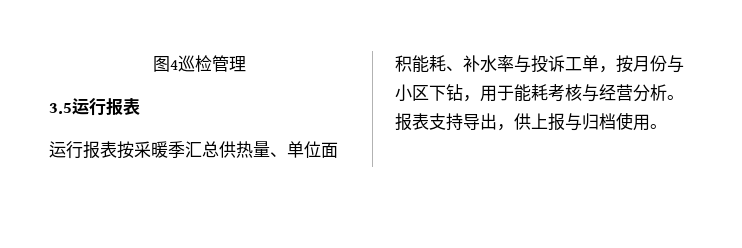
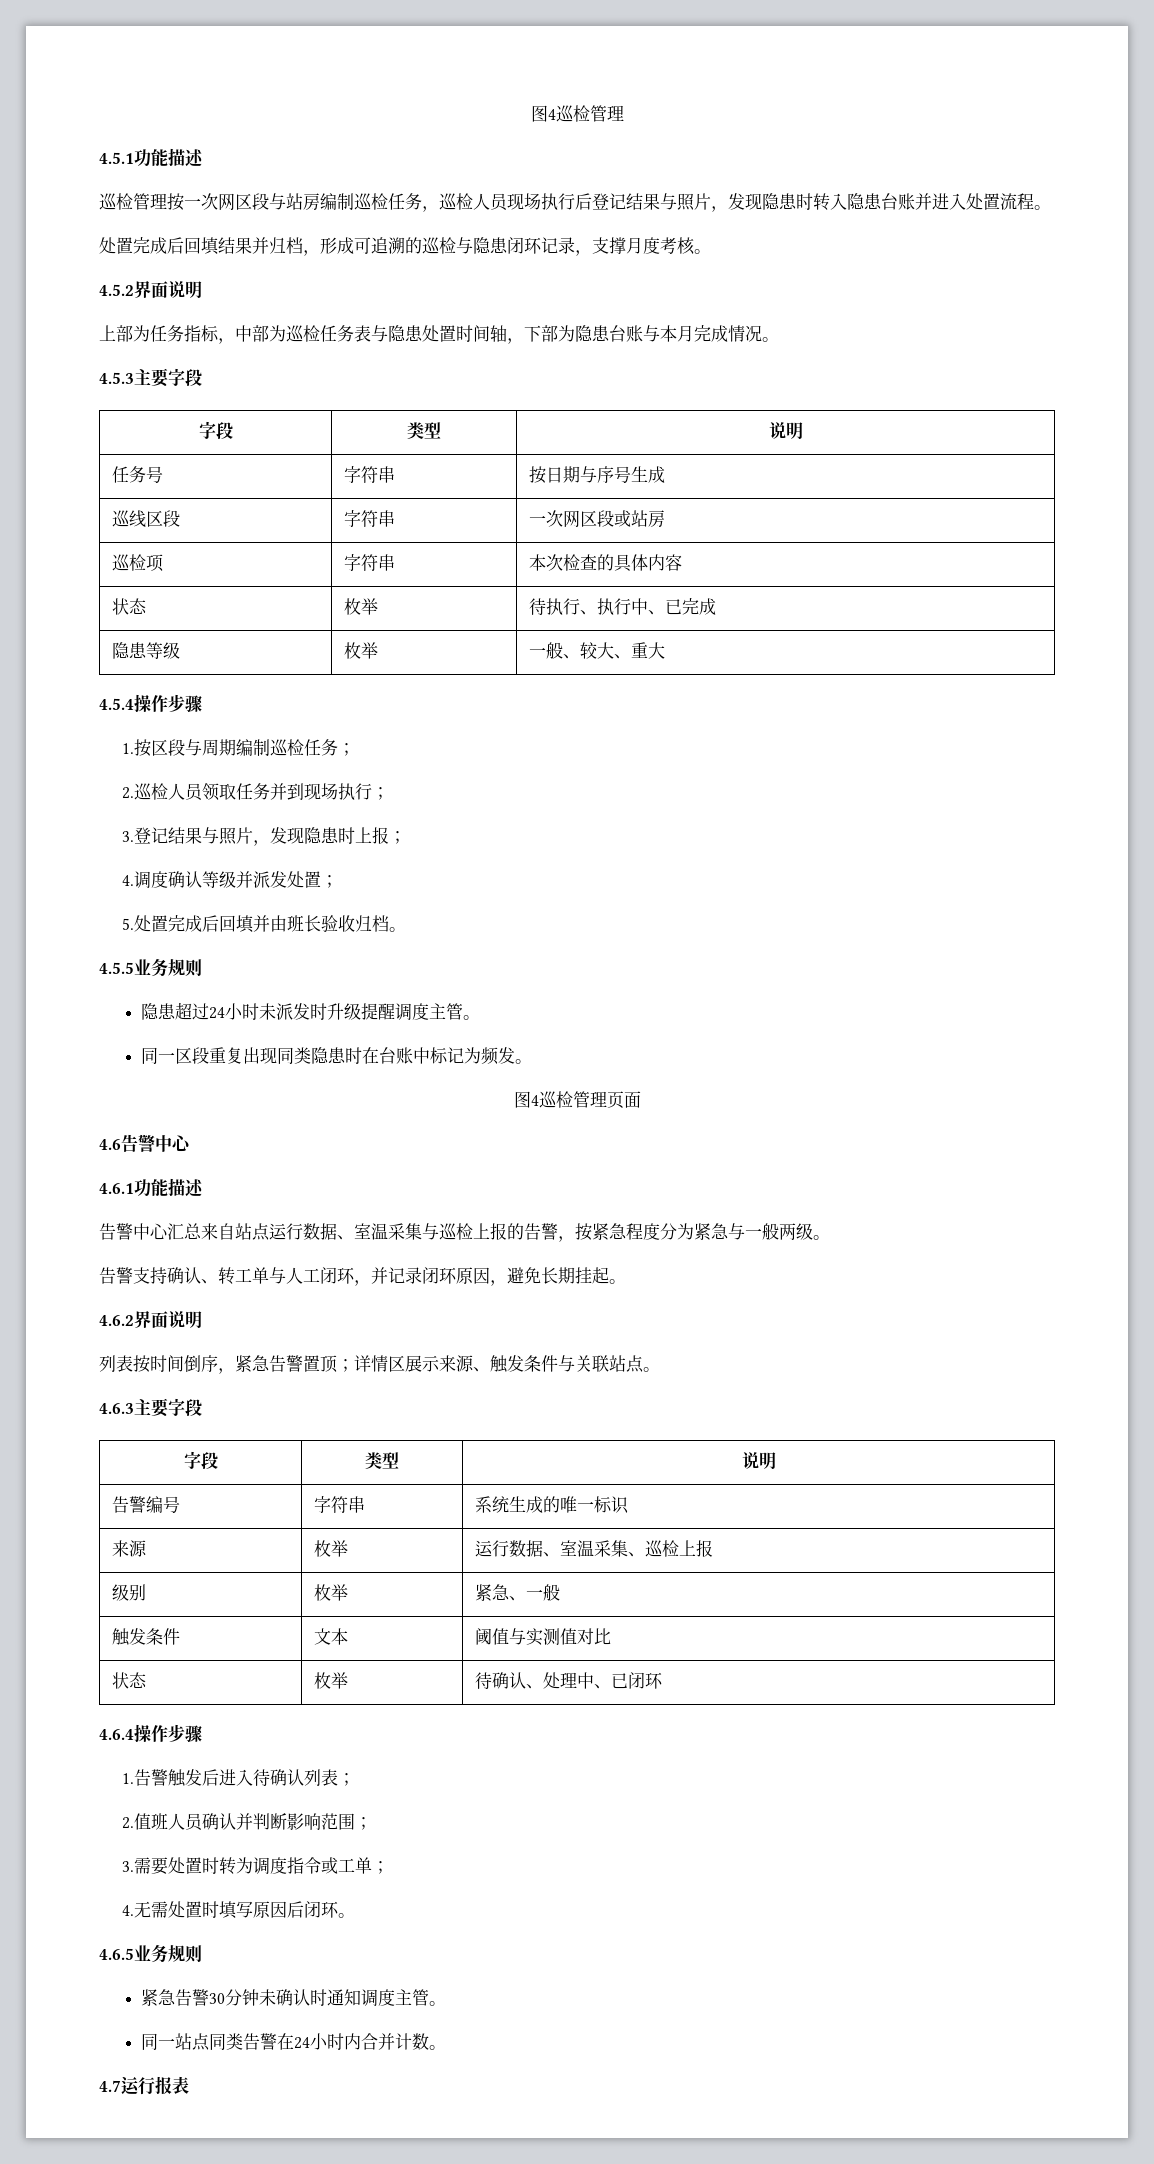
[49,98,140,116] [49,141,338,159] [395,55,684,73] [395,84,684,102] [395,112,667,131] 3.5运行报表 // 运行报表按采暖季汇总供热量、单位面积能耗、补水率与投诉工单，按月份与小区下钻，用于能耗考核与经营分析。报表支持导出，供上报与归档使用。 -> [99,148,204,167] [99,193,1051,212] [99,237,711,256] [99,281,202,298] [99,325,779,344] [99,368,202,387] [198,421,233,439] [407,422,441,439] [768,422,803,439] [112,466,164,483] [344,466,396,483] [529,466,666,484] [112,510,181,528] [344,510,396,527] [529,510,666,528] [112,554,165,572] [344,554,396,571] [529,554,683,572] [112,598,148,615] [344,598,379,615] [529,598,717,615] [112,642,181,659] [344,642,379,659] [529,642,666,659] [99,694,202,712] [122,739,356,757] [122,783,390,801] [122,827,407,846] [122,871,339,889] [122,915,407,933] [99,958,202,977] [141,1002,481,1021] [141,1047,533,1065] [513,1091,641,1109] [99,1134,192,1152] [99,1178,204,1197] [99,1223,830,1242] [99,1267,626,1286] [99,1311,202,1328] [99,1355,660,1374] [99,1398,202,1417] [183,1451,218,1469] [365,1452,399,1469] [741,1452,776,1469] [112,1496,181,1513] [314,1496,366,1513] [475,1496,630,1514] [112,1540,148,1557] [314,1540,349,1557] [475,1540,714,1557] [112,1584,147,1601] [314,1584,349,1601] [475,1584,561,1601] [112,1628,181,1646] [314,1628,349,1645] [475,1628,612,1646] [112,1672,148,1689] [314,1672,349,1689] [475,1672,664,1689] [99,1724,202,1742] [122,1769,356,1787] [122,1813,373,1831] [122,1857,390,1875] [122,1901,356,1919] [99,1944,202,1963] [141,1989,447,2007] [141,2033,447,2051] [99,2076,189,2095] 4.5.1功能描述 // 巡检管理按一次网区段与站房编制巡检任务，巡检人员现场执行后登记结果与照片，发现隐患时转入隐患台账并进入处置流程。 // 处置完成后回填结果并归档，形成可追溯的巡检与隐患闭环记录，支撑月度考核。 // 4.5.2界面说明 // 上部为任务指标，中部为巡检任务表与隐患处置时间轴，下部为隐患台账与本月完成情况。 // 4.5.3主要字段 // 字段 | 类型 | 说明 // 任务号 | 字符串 | 按日期与序号生成 // 巡线区段 | 字符串 | 一次网区段或站房 // 巡检项 | 字符串 | 本次检查的具体内容 // 状态 | 枚举 | 待执行、执行中、已完成 // 隐患等级 | 枚举 | 一般、较大、重大 // 4.5.4操作步骤 // 1.按区段与周期编制巡检任务； // 2.巡检人员领取任务并到现场执行； // 3.登记结果与照片，发现隐患时上报； // 4.调度确认等级并派发处置； // 5.处置完成后回填并由班长验收归档。 // 4.5.5业务规则 // 隐患超过24小时未派发时升级提醒调度主管。 // 同一区段重复出现同类隐患时在台账中标记为频发。 // 图4巡检管理页面 // 4.6告警中心 // 4.6.1功能描述 // 告警中心汇总来自站点运行数据、室温采集与巡检上报的告警，按紧急程度分为紧急与一般两级。 // 告警支持确认、转工单与人工闭环，并记录闭环原因，避免长期挂起。 // 4.6.2界面说明 // 列表按时间倒序，紧急告警置顶；详情区展示来源、触发条件与关联站点。 // 4.6.3主要字段 // 字段 | 类型 | 说明 // 告警编号 | 字符串 | 系统生成的唯一标识 // 来源 | 枚举 | 运行数据、室温采集、巡检上报 // 级别 | 枚举 | 紧急、一般 // 触发条件 | 文本 | 阈值与实测值对比 // 状态 | 枚举 | 待确认、处理中、已闭环 // 4.6.4操作步骤 // 1.告警触发后进入待确认列表； // 2.值班人员确认并判断影响范围； // 3.需要处置时转为调度指令或工单； // 4.无需处置时填写原因后闭环。 // 4.6.5业务规则 // 紧急告警30分钟未确认时通知调度主管。 // 同一站点同类告警在24小时内合并计数。 // 4.7运行报表

